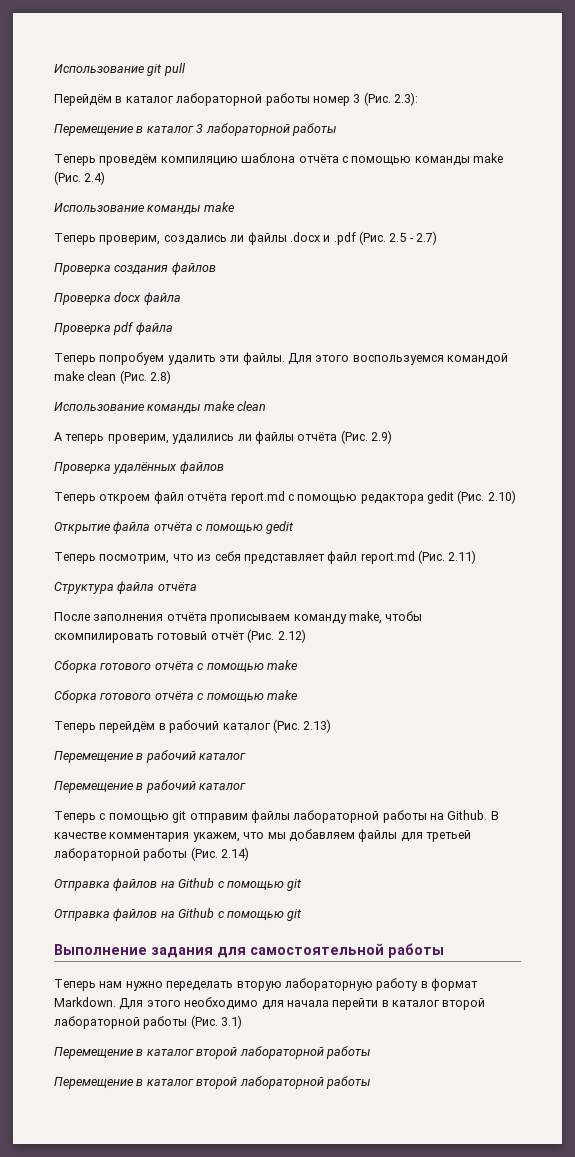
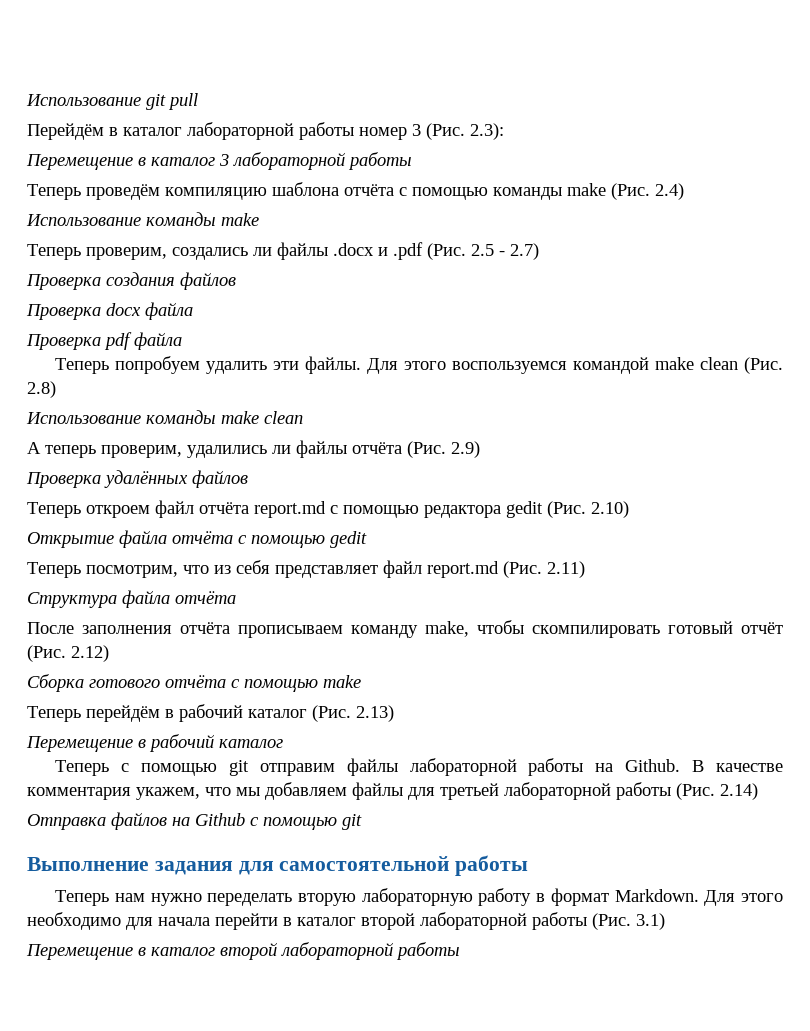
[54,690,298,703] // Сборка готового отчёта с помощью make -> (361, 681) none
[54,780,247,793] // Перемещение в рабочий каталог -> (283, 743) none
[54,908,303,921] // Отправка файлов на Github с помощью git -> (362, 822) none
[54,1076,370,1089] // Перемещение в каталог второй лабораторной работы -> (460, 951) none

